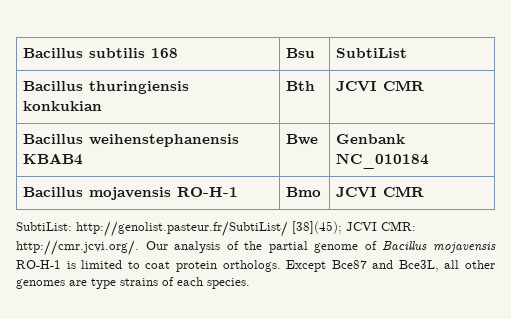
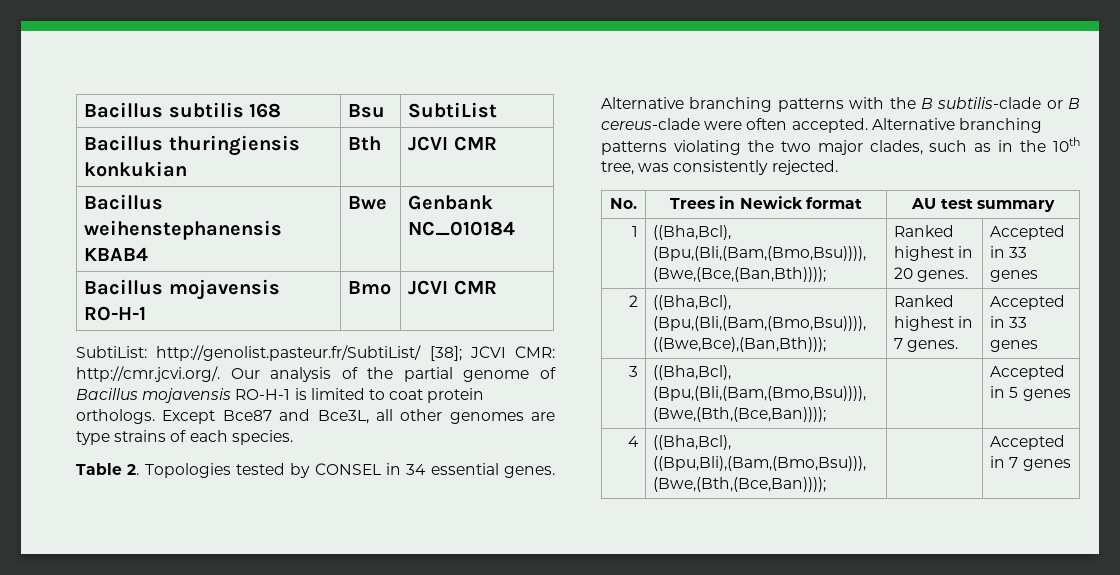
[292,221,342,234] [38](45); -> [429,346,462,361] [38];
(250, 283) none -> [76,463,555,478] [601,97,1080,112] [601,118,1042,133] [601,137,1080,155] [601,160,838,175] [610,198,637,209] [670,196,862,209] [911,198,1055,212] [631,226,638,237] [653,225,732,240] [653,246,867,261] [653,267,827,282] [894,225,955,237] [894,246,974,261] [894,267,969,282] [990,225,1066,240] [990,246,1028,258] [990,270,1039,282] [628,295,638,307] [653,295,732,310] [653,316,867,331] [653,337,827,352] [894,295,955,307] [894,316,974,331] [894,338,959,352] [990,295,1066,310] [990,316,1028,328] [990,340,1039,352] [628,366,638,377] [653,365,732,380] [653,386,867,401] [653,407,827,422] [990,365,1066,380] [990,386,1071,401] [627,436,639,447] [653,435,732,450] [653,456,867,471] [653,477,827,492] [990,435,1066,450] [990,456,1071,471] // Table 2. Topologies tested by CONSEL in 34 essential genes. Alternative branching patterns with the B subtilis-clade or B cereus-clade were often accepted. Alternative branching patterns violating the two major clades, such as in the 10th tree, was consistently rejected. // No. | Trees in Newick format | AU test summary // 1 | ((Bha,Bcl), (Bpu,(Bli,(Bam,(Bmo,Bsu)))), (Bwe,(Bce,(Ban,Bth)))); | Ranked highest in 20 genes. | Accepted in 33 genes // 2 | ((Bha,Bcl), (Bpu,(Bli,(Bam,(Bmo,Bsu)))), ((Bwe,Bce),(Ban,Bth))); | Ranked highest in 7 genes. | Accepted in 33 genes // 3 | ((Bha,Bcl), (Bpu,(Bli,(Bam,(Bmo,Bsu)))), (Bwe,(Bth,(Bce,Ban)))); | | Accepted in 5 genes // 4 | ((Bha,Bcl), ((Bpu,Bli),(Bam,(Bmo,Bsu))), (Bwe,(Bth,(Bce,Ban)))); | | Accepted in 7 genes

